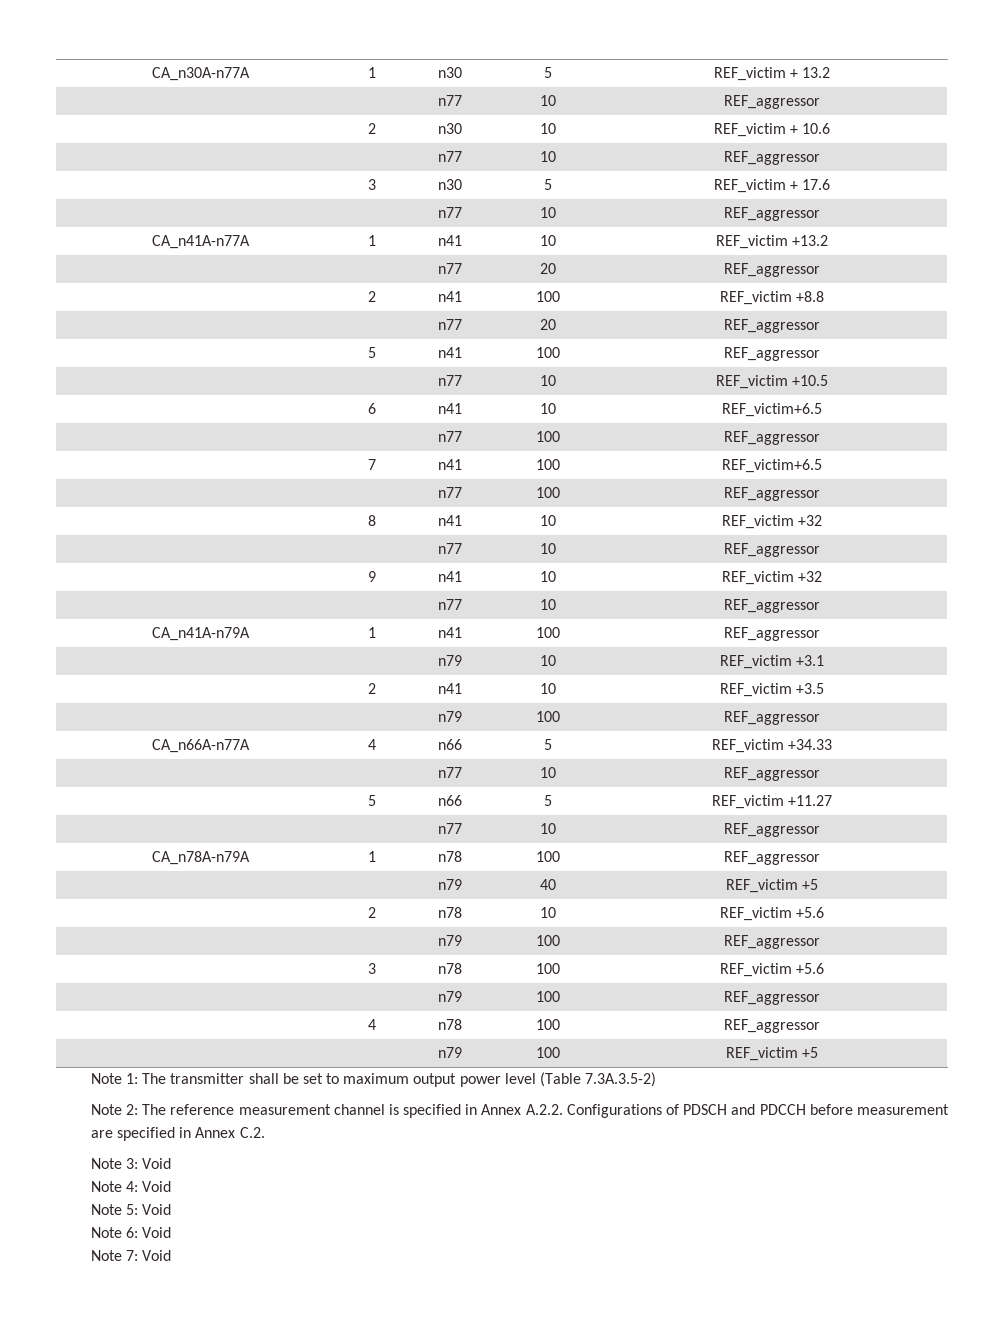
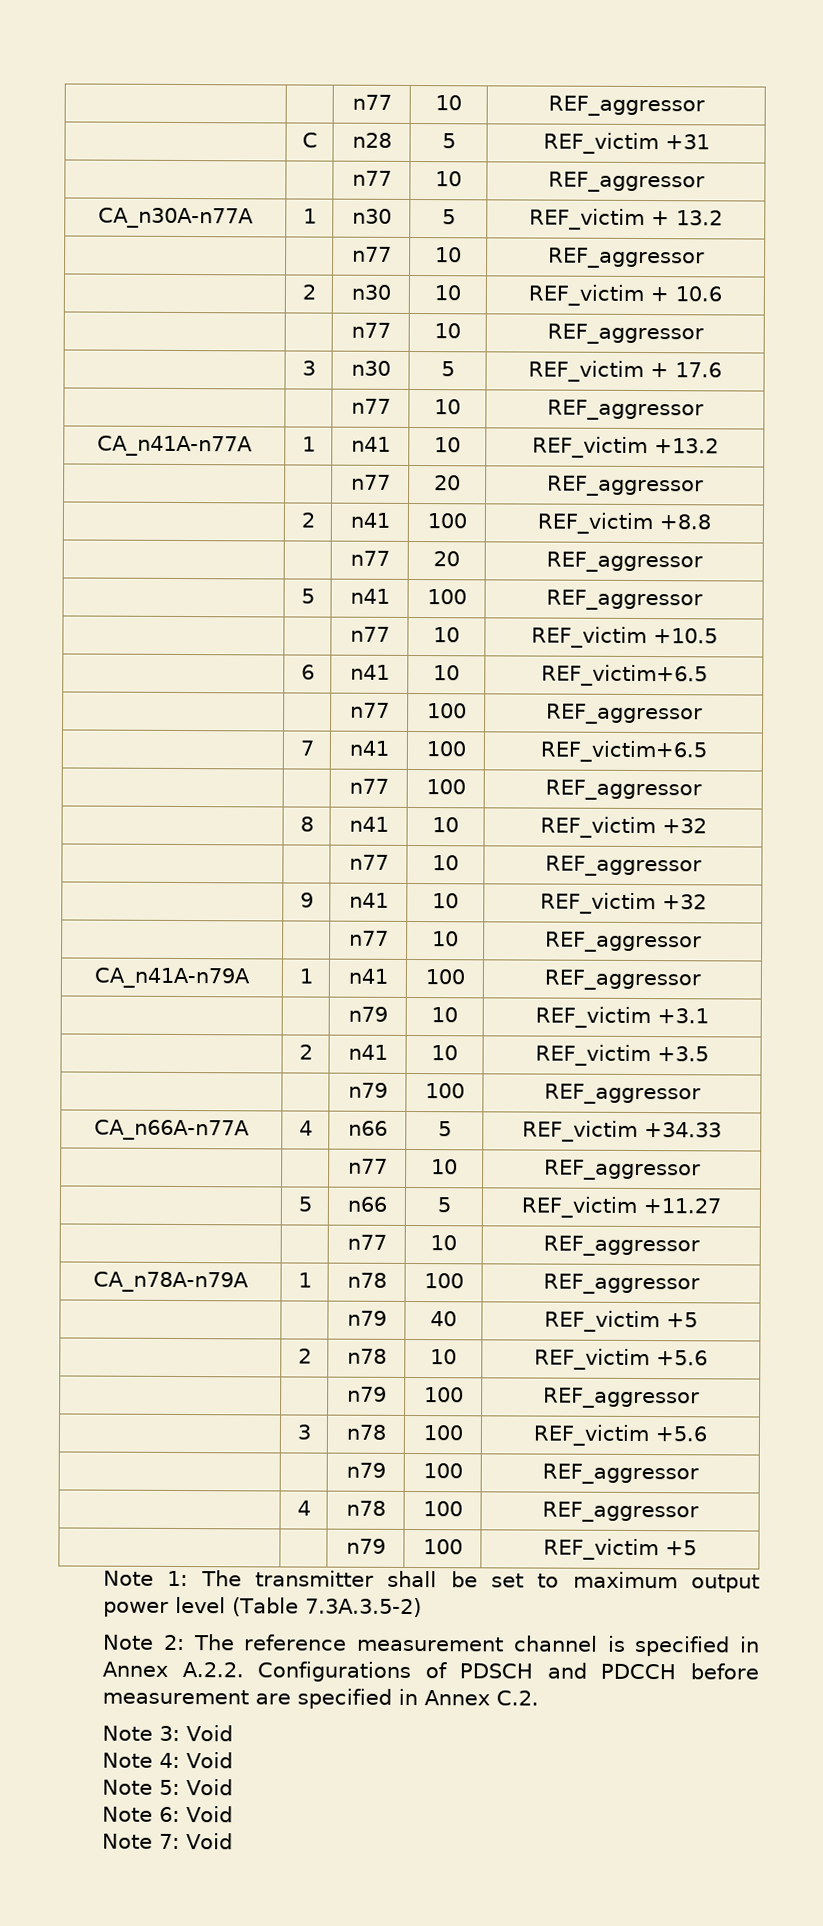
(151, 74) none -> [351,94,392,110] [435,95,462,111] [547,95,705,117] [301,132,318,148] [351,132,392,148] [441,133,456,149] [542,132,710,155] [351,170,392,186] [435,171,462,187] [547,171,705,193] | | n77 | 10 | REF_aggressor // | C | n28 | 5 | REF_victim +31 // | | n77 | 10 | REF_aggressor //

